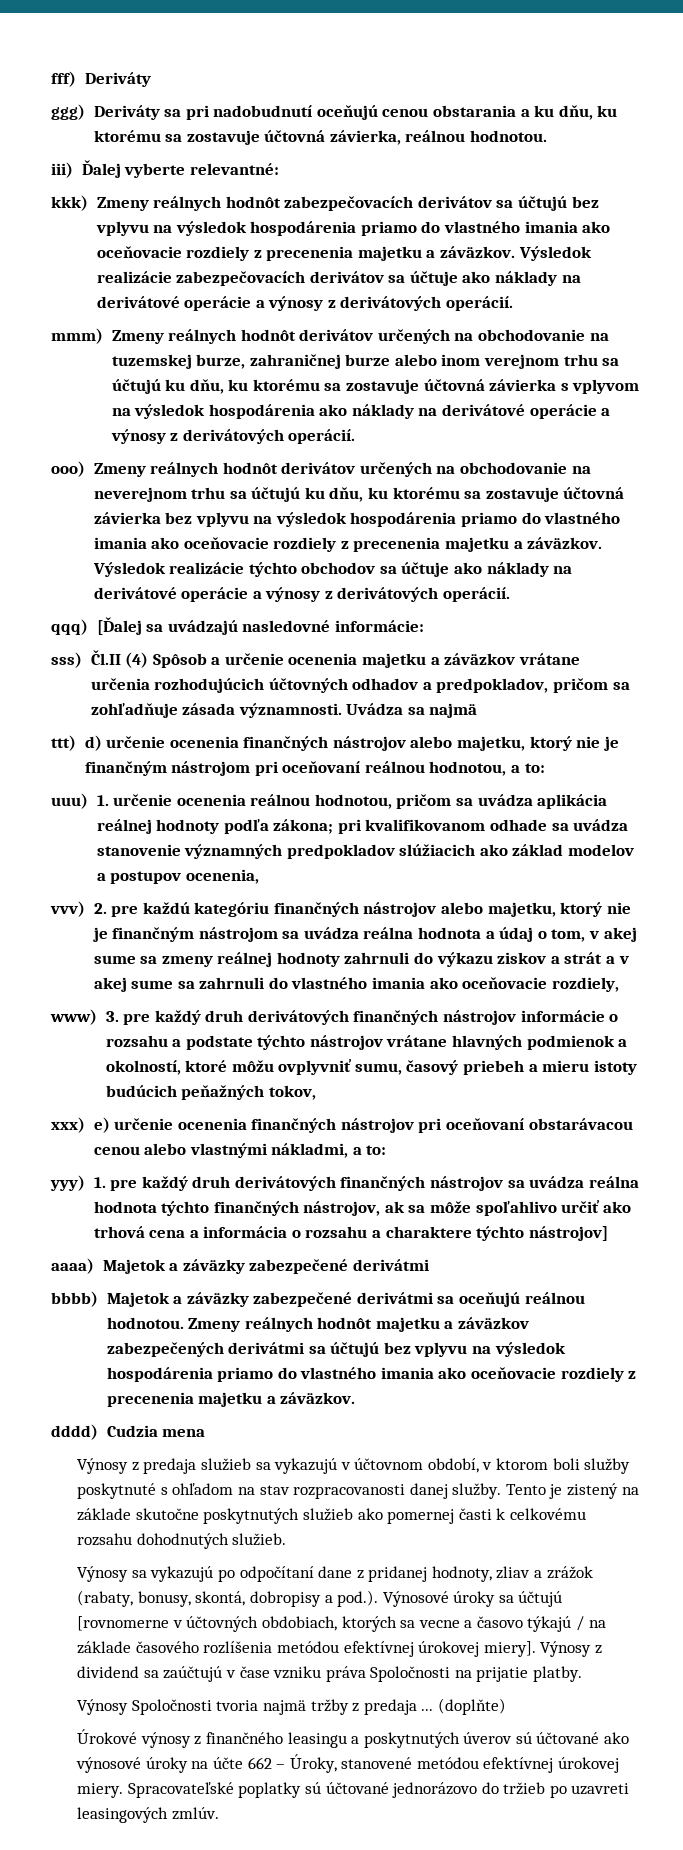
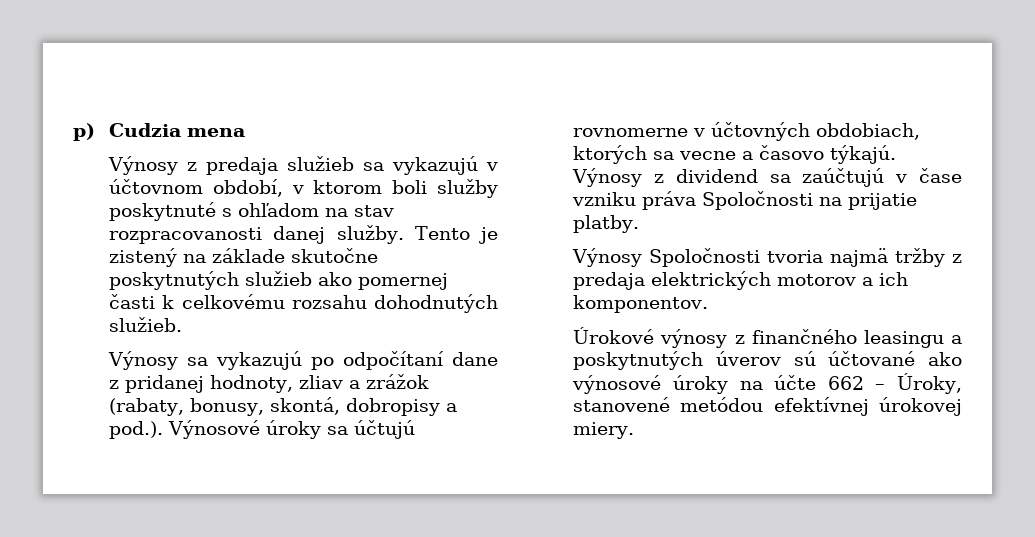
[51,71,151,87] [51,104,618,120] [93,130,548,145] [51,160,279,178] [51,195,599,211] [95,221,611,236] [96,246,592,261] [96,271,581,286] [96,296,514,311] [51,328,609,344] [111,354,620,369] [111,379,640,394] [111,404,611,419] [110,429,356,444] [51,461,591,477] [93,487,625,502] [93,512,621,527] [93,537,603,552] [92,562,573,577] [93,587,511,602] [51,617,424,635] [51,650,580,668] [90,678,630,693] [90,703,478,718] [51,735,619,751] [84,761,545,776] [51,793,608,809] [96,819,629,834] [96,844,635,859] [96,869,259,884] [50,901,631,917] [92,927,637,942] [93,952,629,967] [93,977,619,992] [50,1009,619,1025] [105,1035,628,1050] [105,1059,637,1075] [105,1085,316,1100] [51,1117,633,1133] [93,1143,387,1158] [50,1175,639,1191] [93,1200,631,1216] [93,1226,608,1241] [51,1258,429,1274] [51,1291,585,1307] [106,1317,530,1332] [106,1342,566,1357] [106,1367,637,1382] [106,1392,356,1407] [51,1424,98,1440] fff) Deriváty // ggg) Deriváty sa pri nadobudnutí oceňujú cenou obstarania a ku dňu, ku ktorému sa zostavuje účtovná závierka, reálnou hodnotou. // iii) Ďalej vyberte relevantné: // kkk) Zmeny reálnych hodnôt zabezpečovacích derivátov sa účtujú bez vplyvu na výsledok hospodárenia priamo do vlastného imania ako oceňovacie rozdiely z precenenia majetku a záväzkov. Výsledok realizácie zabezpečovacích derivátov sa účtuje ako náklady na derivátové operácie a výnosy z derivátových operácií. // mmm) Zmeny reálnych hodnôt derivátov určených na obchodovanie na tuzemskej burze, zahraničnej burze alebo inom verejnom trhu sa účtujú ku dňu, ku ktorému sa zostavuje účtovná závierka s vplyvom na výsledok hospodárenia ako náklady na derivátové operácie a výnosy z derivátových operácií. // ooo) Zmeny reálnych hodnôt derivátov určených na obchodovanie na neverejnom trhu sa účtujú ku dňu, ku ktorému sa zostavuje účtovná závierka bez vplyvu na výsledok hospodárenia priamo do vlastného imania ako oceňovacie rozdiely z precenenia majetku a záväzkov. Výsledok realizácie týchto obchodov sa účtuje ako náklady na derivátové operácie a výnosy z derivátových operácií. // qqq) [Ďalej sa uvádzajú nasledovné informácie: // sss) Čl.II (4) Spôsob a určenie ocenenia majetku a záväzkov vrátane určenia rozhodujúcich účtovných odhadov a predpokladov, pričom sa zohľadňuje zásada významnosti. Uvádza sa najmä // ttt) d) určenie ocenenia finančných nástrojov alebo majetku, ktorý nie je finančným nástrojom pri oceňovaní reálnou hodnotou, a to: // uuu) 1. určenie ocenenia reálnou hodnotou, pričom sa uvádza aplikácia reálnej hodnoty podľa zákona; pri kvalifikovanom odhade sa uvádza stanovenie významných predpokladov slúžiacich ako základ modelov a postupov ocenenia, // vvv) 2. pre každú kategóriu finančných nástrojov alebo majetku, ktorý nie je finančným nástrojom sa uvádza reálna hodnota a údaj o tom, v akej sume sa zmeny reálnej hodnoty zahrnuli do výkazu ziskov a strát a v akej sume sa zahrnuli do vlastného imania ako oceňovacie rozdiely, // www) 3. pre každý druh derivátových finančných nástrojov informácie o rozsahu a podstate týchto nástrojov vrátane hlavných podmienok a okolností, ktoré môžu ovplyvniť sumu, časový priebeh a mieru istoty budúcich peňažných tokov, // xxx) e) určenie ocenenia finančných nástrojov pri oceňovaní obstarávacou cenou alebo vlastnými nákladmi, a to: // yyy) 1. pre každý druh derivátových finančných nástrojov sa uvádza reálna hodnota týchto finančných nástrojov, ak sa môže spoľahlivo určiť ako trhová cena a informácia o rozsahu a charaktere týchto nástrojov] // aaaa) Majetok a záväzky zabezpečené derivátmi // bbbb) Majetok a záväzky zabezpečené derivátmi sa oceňujú reálnou hodnotou. Zmeny reálnych hodnôt majetku a záväzkov zabezpečených derivátmi sa účtujú bez vplyvu na výsledok hospodárenia priamo do vlastného imania ako oceňovacie rozdiely z precenenia majetku a záväzkov. // dddd) -> [73,123,95,141] p)
[77,1616,170,1631] [rovnomerne -> [573,128,689,137] rovnomerne
[527,1616,606,1632] [77,1641,536,1657] týkajú / na základe časového rozlíšenia metódou efektívnej úrokovej miery]. -> [830,145,897,164] týkajú.
[421,1698,506,1715] ... (doplňte) -> [651,271,909,290] [573,295,709,313] elektrických motorov a ich komponentov.
[127,1782,630,1798] [77,1807,219,1823] Spracovateľské poplatky sú účtované jednorázovo do tržieb po uzavreti leasingových zmlúv. -> (635, 430) none

